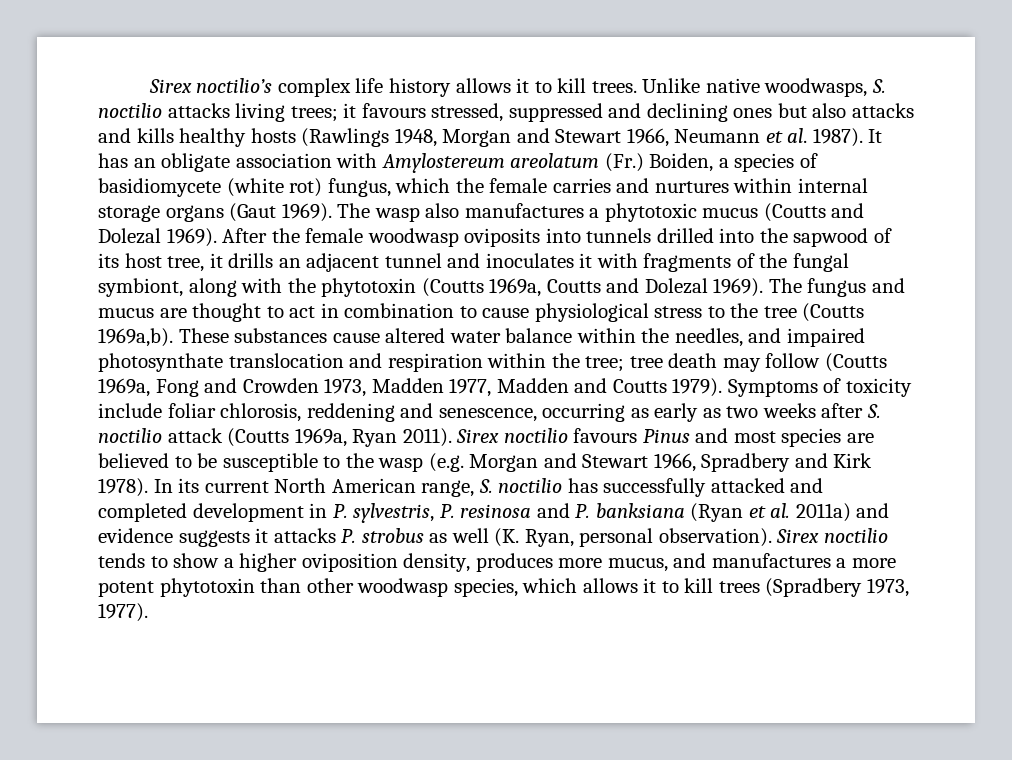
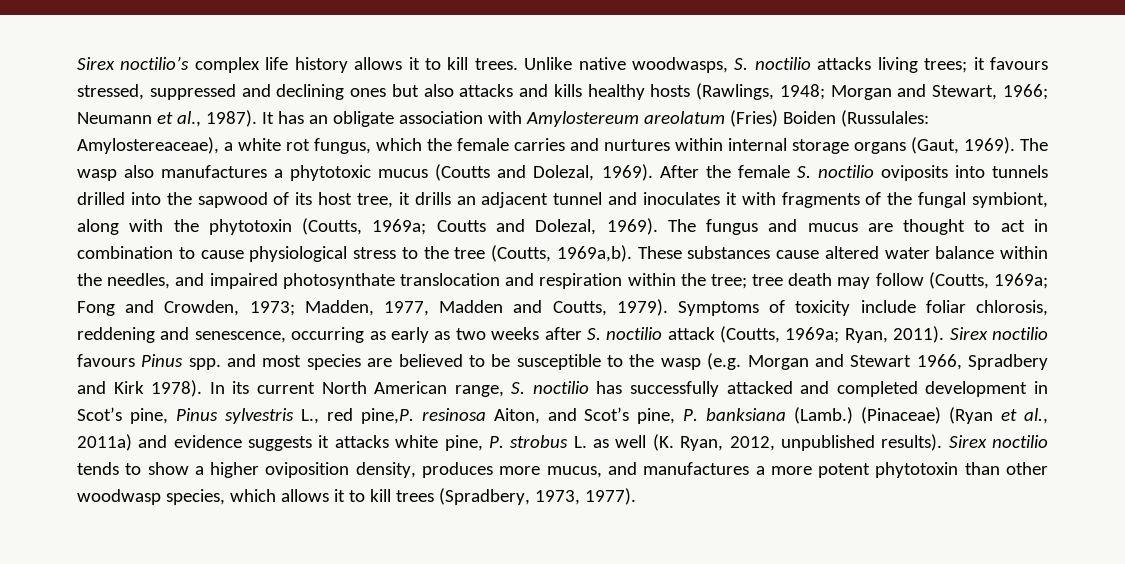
[301,128,669,147] (Rawlings 1948, Morgan and Stewart 1966, -> [696,83,1048,100] (Rawlings, 1948; Morgan and Stewart, 1966;
[787,128,808,143] al. -> [176,111,201,127] al.,
[604,153,818,172] [98,178,323,197] (Fr.) Boiden, a species of basidiomycete (white rot) -> [729,110,929,127] [77,137,310,154] (Fries) Boiden (Russulales: Amylostereaceae), a white rot
[229,203,277,222] (Gaut -> [911,137,959,154] (Gaut,
[98,228,161,244] Dolezal -> [533,165,595,181] Dolezal,
[367,228,459,247] woodwasp -> [796,165,874,178] S. noctilio
[421,278,542,297] (Coutts 1969a, -> [302,218,427,235] (Coutts, 1969a;
[644,278,708,294] Dolezal -> [535,219,597,235] Dolezal,
[802,303,865,322] (Coutts -> [491,245,551,262] (Coutts,
[824,353,887,372] [98,378,444,397] (Coutts 1969a, Fong and Crowden 1973, Madden -> [928,272,1048,289] [77,300,374,316] (Coutts, 1969a; Fong and Crowden, 1973; Madden,
[612,379,667,393] Coutts -> [552,301,607,316] Coutts,
[227,428,398,447] (Coutts 1969a, Ryan -> [720,326,888,343] (Coutts, 1969a; Ryan,
(690, 436) none -> [188,358,221,370] spp.
[332,503,685,523] P. sylvestris, P. resinosa and P. banksiana -> [77,407,942,424] Scot’s pine, Pinus sylvestris L., red pine,P. resinosa Aiton, and Scot’s pine, P. banksiana (Lamb.) (Pinaceae)
[770,503,791,518] al. -> [1024,408,1049,424] al.,
(336, 535) none -> [395,435,483,451] white pine,
(424, 535) none -> [573,436,587,448] L.
[579,528,772,547] personal observation). -> [729,434,943,451] 2012, unpublished results).
[765,578,863,597] (Spradbery -> [438,488,530,505] (Spradbery,

